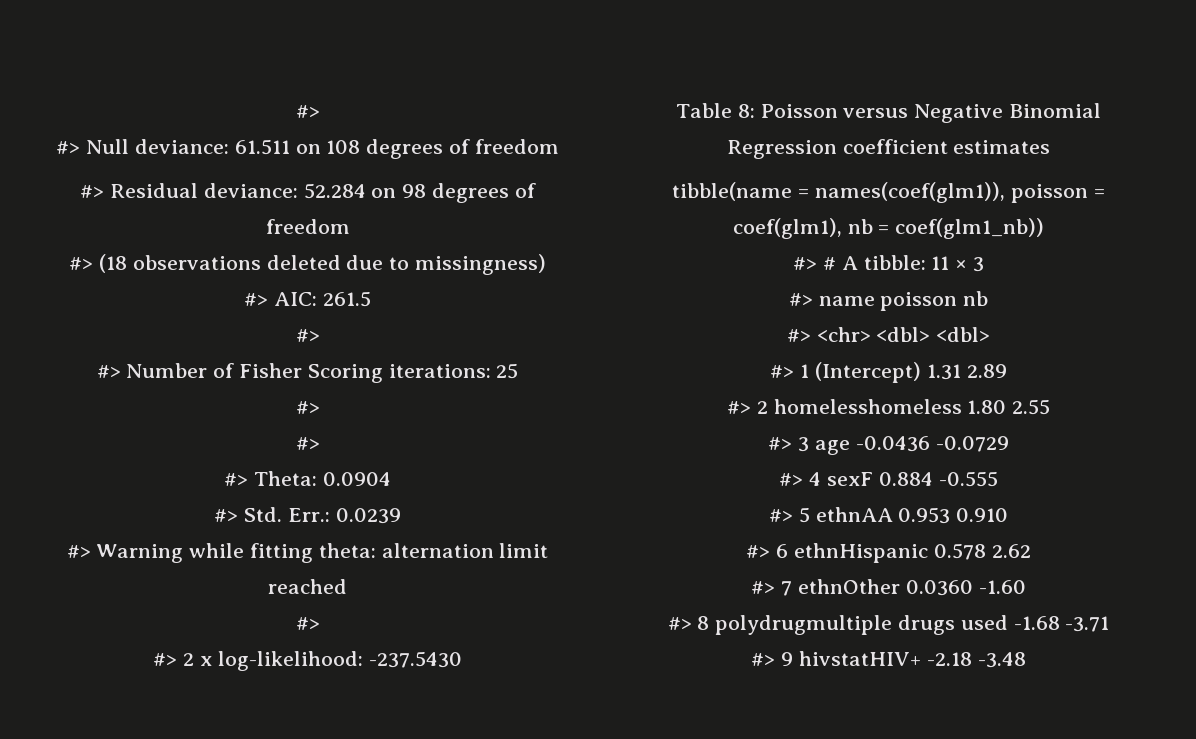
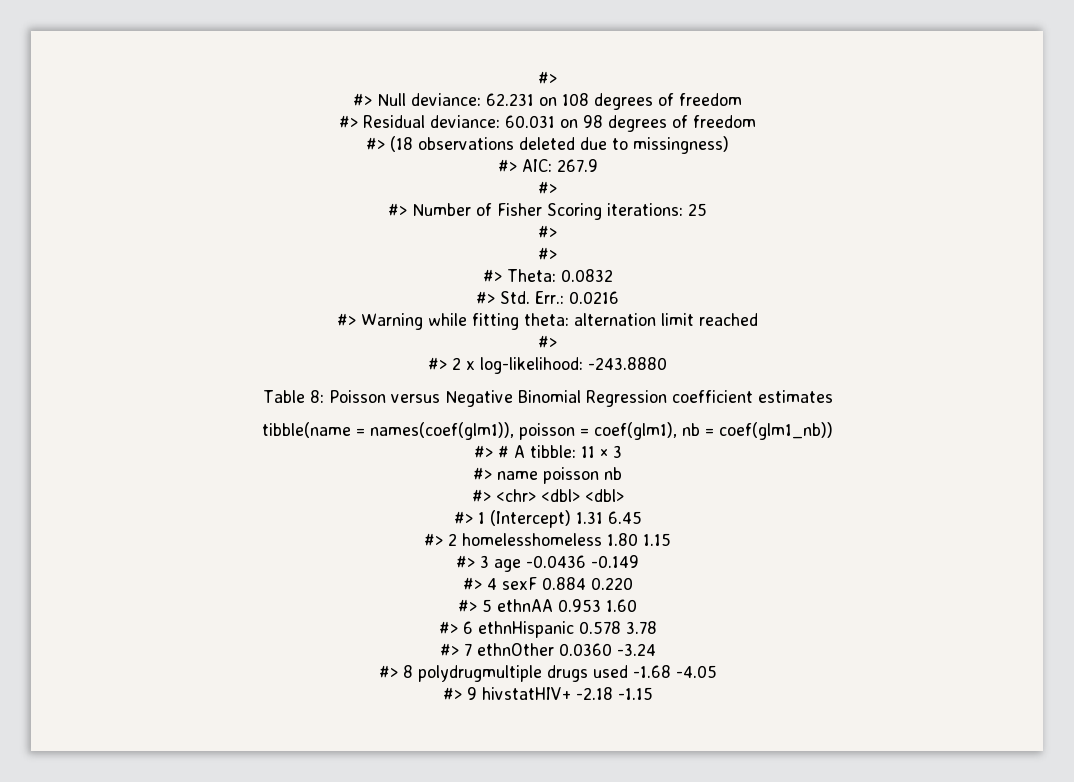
[234,139,290,155] 61.511 -> [486,93,534,106] 62.231
[303,183,366,199] 52.284 -> [505,115,555,128] 60.031
[322,291,371,307] 261.5 -> [556,159,598,172] 267.9
[322,472,391,486] 0.0904 -> [560,269,613,282] 0.0832
[335,508,401,524] 0.0239 -> [569,291,619,304] 0.0216
[368,651,462,668] -237.5430 -> [588,357,667,370] -243.8880
[966,364,1007,378] 2.89 -> [607,511,642,524] 6.45
[1012,399,1051,415] 2.55 -> [643,533,671,546] 1.15
[935,436,1009,452] -0.0729 -> [591,555,639,568] -0.149
[938,471,998,487] -0.555 -> [590,577,633,590] 0.220
[956,508,1009,522] 0.910 -> [606,599,637,612] 1.60
[991,544,1031,558] 2.62 -> [625,621,657,634] 3.78
[978,580,1026,594] -1.60 -> [616,643,656,656] -3.24
[1065,616,1110,632] -3.71 -> [675,665,717,678] -4.05
[977,652,1026,668] -3.48 -> [617,687,653,700] -1.15

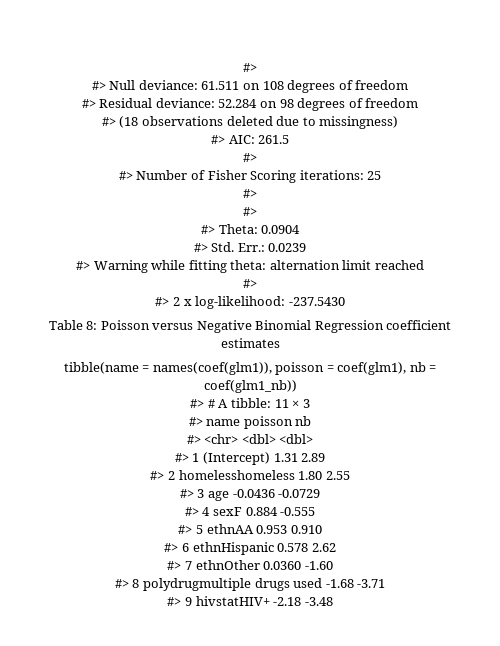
[486,93,534,106] 62.231 -> [201,81,240,90] 61.511
[505,115,555,128] 60.031 -> [218,99,258,108] 52.284
[556,159,598,172] 267.9 -> [258,135,290,144] 261.5
[560,269,613,282] 0.0832 -> [261,225,301,234] 0.0904
[569,291,619,304] 0.0216 -> [268,243,307,252] 0.0239
[588,357,667,370] -243.8880 -> [288,297,345,306] -237.5430
[607,511,642,524] 6.45 -> [301,453,326,462] 2.89
[643,533,671,546] 1.15 -> [325,471,350,480] 2.55
[591,555,639,568] -0.149 -> [278,489,321,498] -0.0729
[590,577,633,590] 0.220 -> [280,507,316,516] -0.555
[606,599,637,612] 1.60 -> [290,525,322,534] 0.910
[625,621,657,634] 3.78 -> [311,543,336,552] 2.62
[616,643,656,656] -3.24 -> [304,561,333,570] -1.60
[675,665,717,678] -4.05 -> [357,579,386,588] -3.71
[617,687,653,700] -1.15 -> [304,597,333,606] -3.48

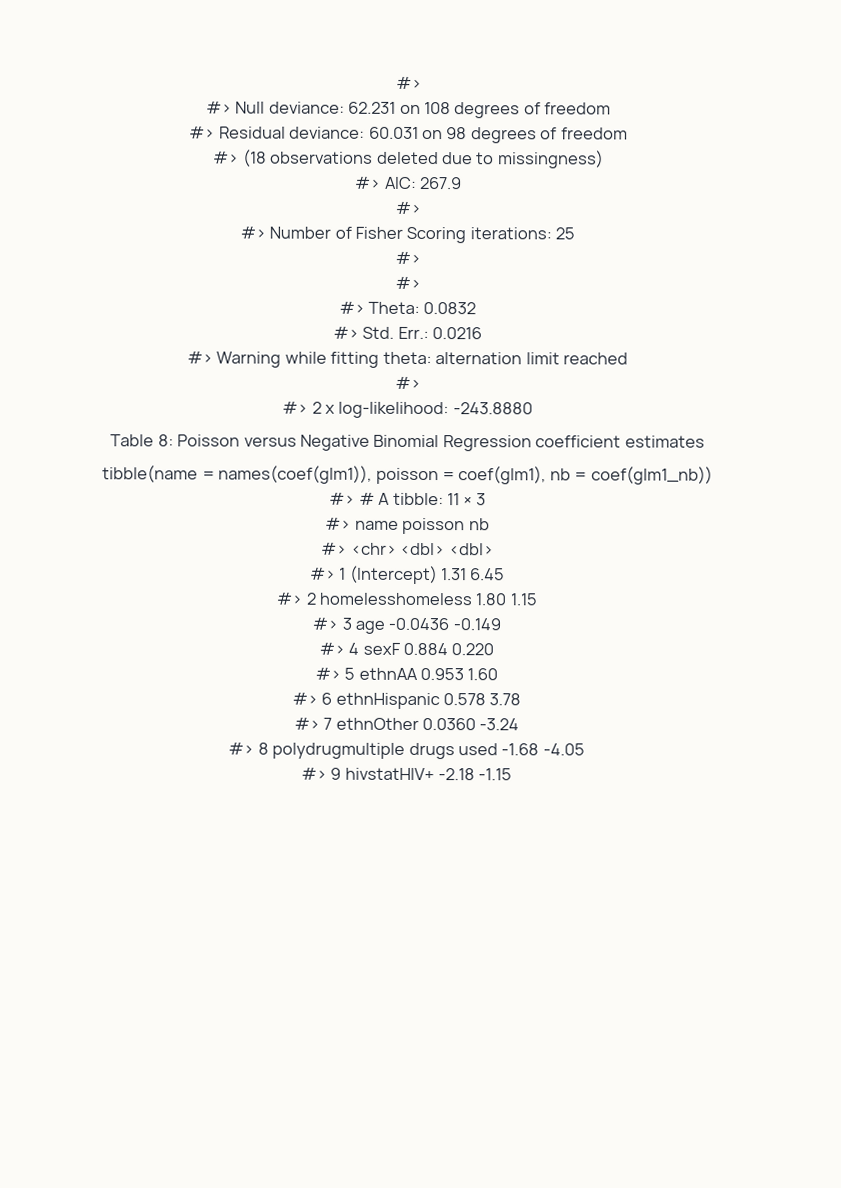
[201,81,240,90] 61.511 -> [348,101,397,114] 62.231
[218,99,258,108] 52.284 -> [368,126,419,139] 60.031
[258,135,290,144] 261.5 -> [418,176,462,190] 267.9
[261,225,301,234] 0.0904 -> [423,302,477,315] 0.0832
[268,243,307,252] 0.0239 -> [432,327,483,340] 0.0216
[288,297,345,306] -237.5430 -> [452,402,533,415] -243.8880
[301,453,326,462] 2.89 -> [470,568,506,581] 6.45
[325,471,350,480] 2.55 -> [509,593,538,606] 1.15
[278,489,321,498] -0.0729 -> [452,618,501,631] -0.149
[280,507,316,516] -0.555 -> [451,643,495,656] 0.220
[290,525,322,534] 0.910 -> [467,668,499,681] 1.60
[311,543,336,552] 2.62 -> [489,693,522,706] 3.78
[304,561,333,570] -1.60 -> [479,718,520,731] -3.24
[357,579,386,588] -3.71 -> [542,743,585,756] -4.05
[304,597,333,606] -3.48 -> [478,768,513,781] -1.15

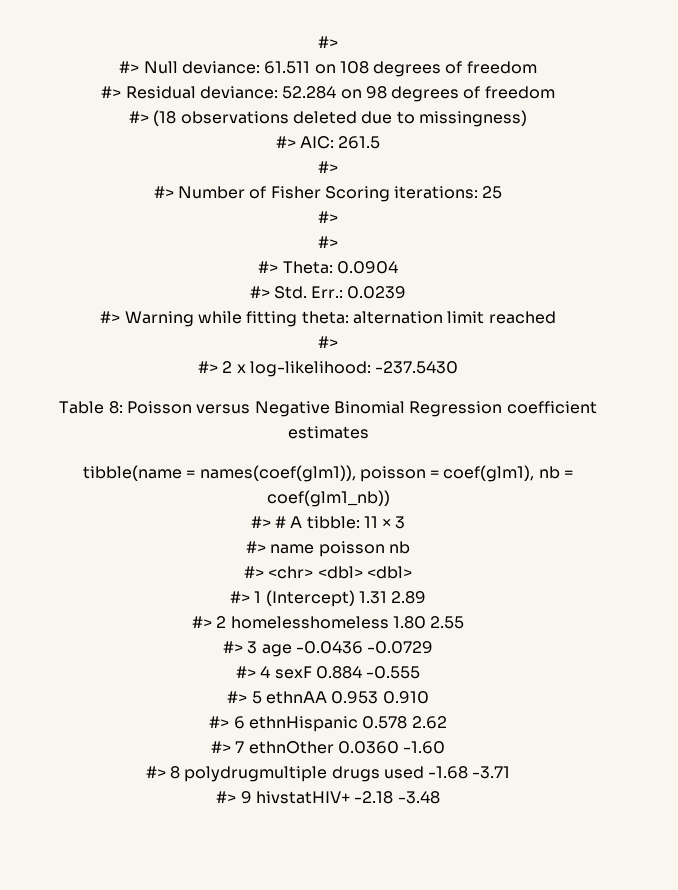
[348,101,397,114] 62.231 -> [264,61,311,74] 61.511
[368,126,419,139] 60.031 -> [282,86,337,99] 52.284
[418,176,462,190] 267.9 -> [338,136,381,149] 261.5
[423,302,477,315] 0.0832 -> [336,261,398,274] 0.0904
[432,327,483,340] 0.0216 -> [347,286,407,299] 0.0239
[452,402,533,415] -243.8880 -> [375,361,459,374] -237.5430
[470,568,506,581] 6.45 -> [391,591,427,604] 2.89
[509,593,538,606] 1.15 -> [430,616,465,629] 2.55
[452,618,501,631] -0.149 -> [367,641,434,654] -0.0729
[451,643,495,656] 0.220 -> [366,666,421,679] -0.555
[467,668,499,681] 1.60 -> [382,691,429,704] 0.910
[489,693,522,706] 3.78 -> [411,716,447,729] 2.62
[479,718,520,731] -3.24 -> [403,741,446,754] -1.60
[542,743,585,756] -4.05 -> [472,766,511,779] -3.71
[478,768,513,781] -1.15 -> [397,791,440,804] -3.48

